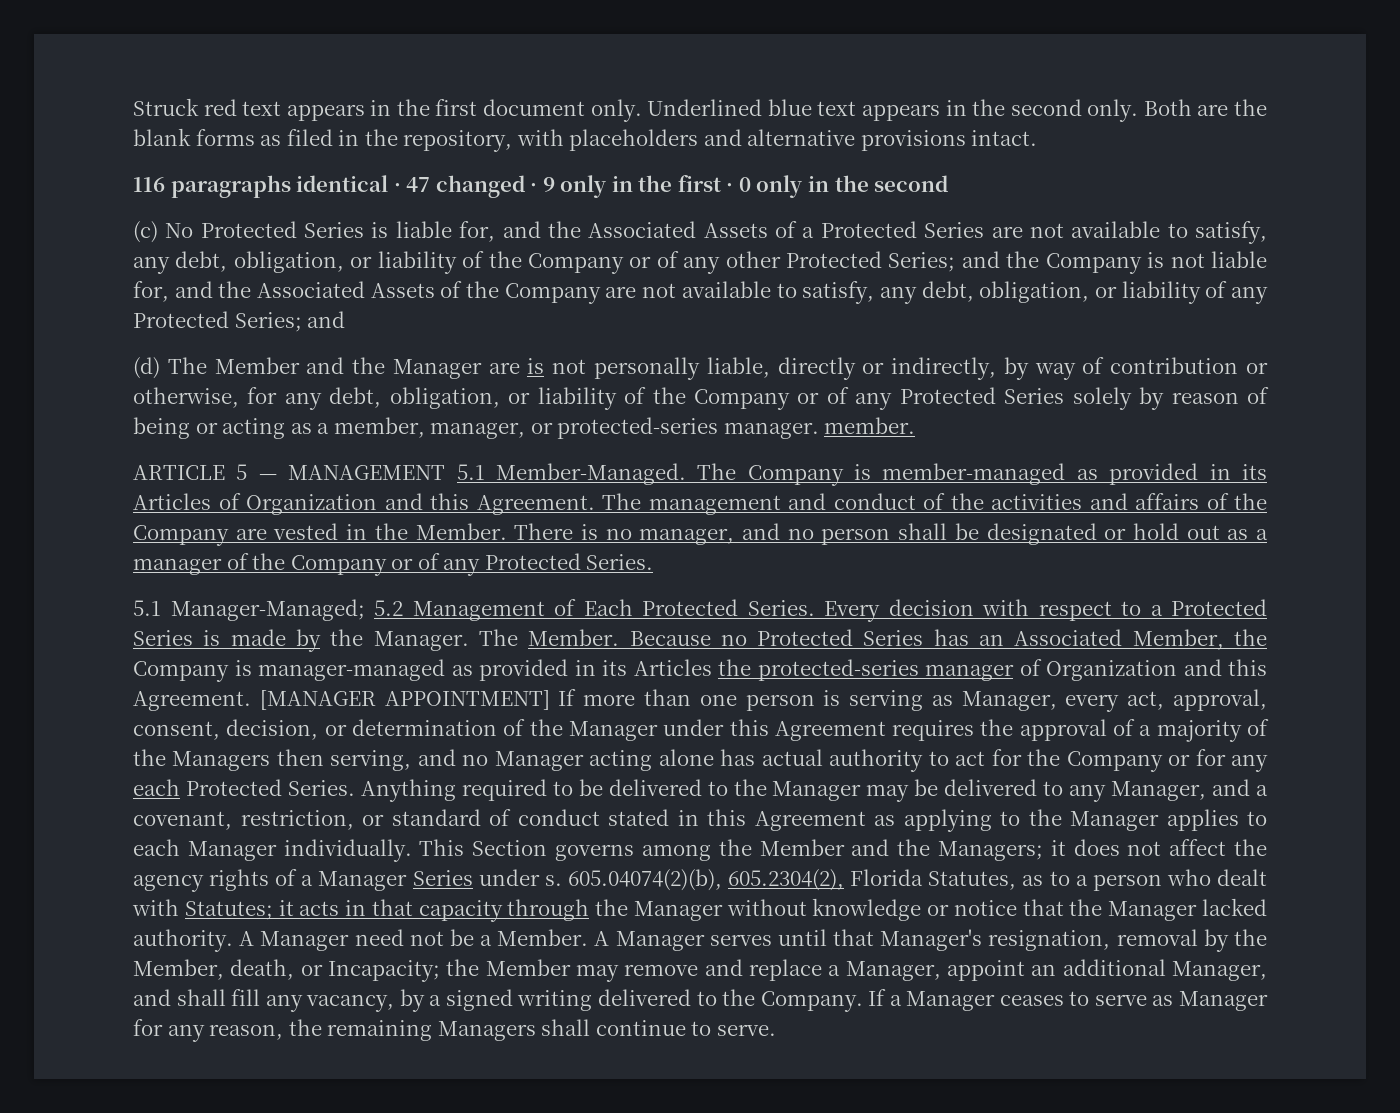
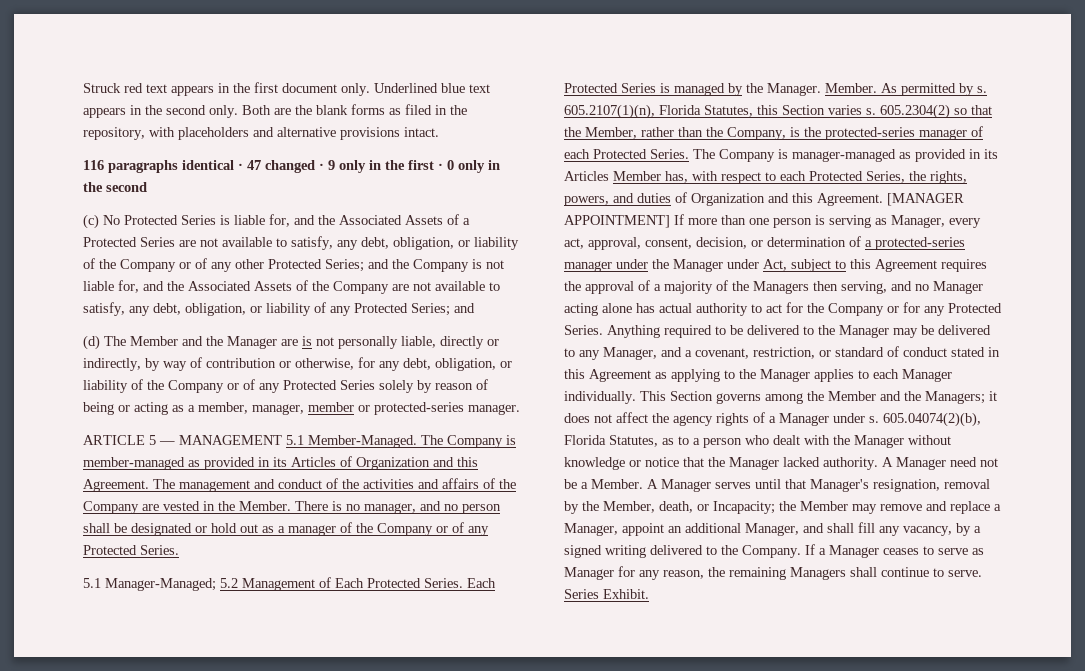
(526, 430) none -> [308,402,354,412] member
[824,417,916,434] member. -> (520, 409) none
[824,599,1267,622] [133,629,286,646] Every decision with respect to a Protected Series is made -> [467,578,496,588] [564,83,725,96] Each Protected Series is managed
[478,629,1267,650] The Member. Because no Protected Series has an Associated Member, the -> [825,83,987,96] [564,104,992,119] [564,126,983,140] [564,149,715,159] Member. As permitted by s. 605.2107(1)(n), Florida Statutes, this Section varies s. 605.2304(2) so that the Member, rather than the Company, is the protected-series manager of each Protected Series. The
[718,659,1014,681] the protected-series manager -> [613,171,967,184] [564,193,671,206] Member has, with respect to each Protected Series, the rights, powers, and duties
[529,719,725,741] the Manager under -> [865,237,965,250] [564,259,846,272] a protected-series manager under the Manager under Act, subject to
[133,779,180,796] each -> (945, 311) none
[412,870,473,886] Series -> (829, 419) none
[728,869,845,891] 605.2304(2), -> (981, 419) none
[184,899,590,922] Statutes; it acts in that capacity through -> (830, 440) none
(776, 1030) none -> [564,589,649,599] Series Exhibit.

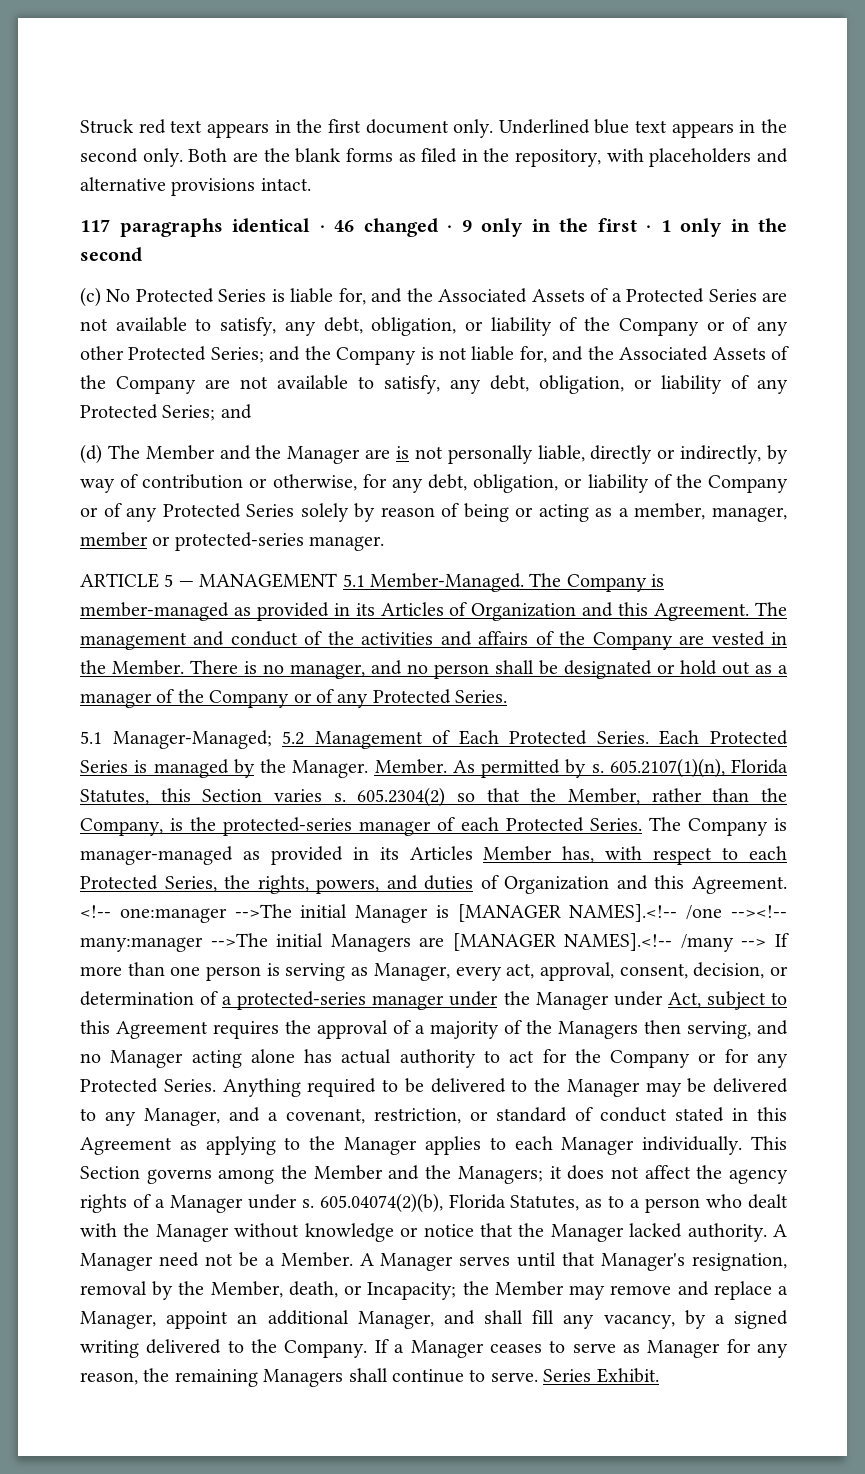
[83,160,104,170] 116 -> [80,219,110,232] 117
[247,160,261,170] 47 -> [334,220,354,232] 46
[447,160,454,170] 0 -> [660,220,671,232] 1
[887,193,964,206] [564,215,670,228] [MANAGER APPOINTMENT] -> [80,904,787,923] [80,933,767,952] <!-- one:manager -->The initial Manager is [MANAGER NAMES].<!-- /one --><!-- many:manager -->The initial Managers are [MANAGER NAMES].<!-- /many -->

